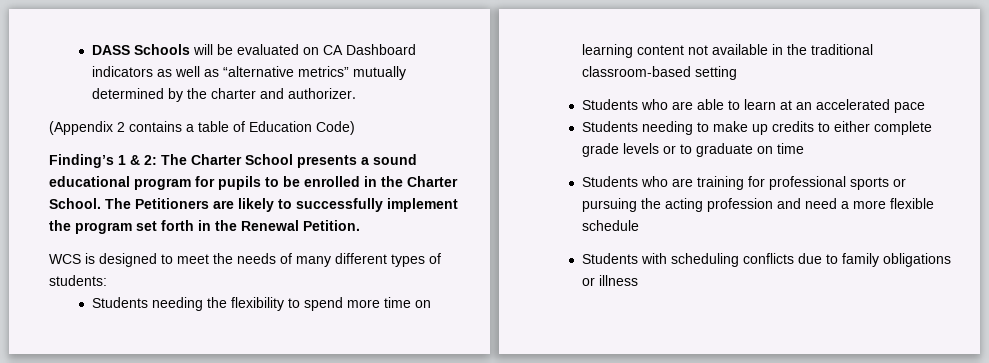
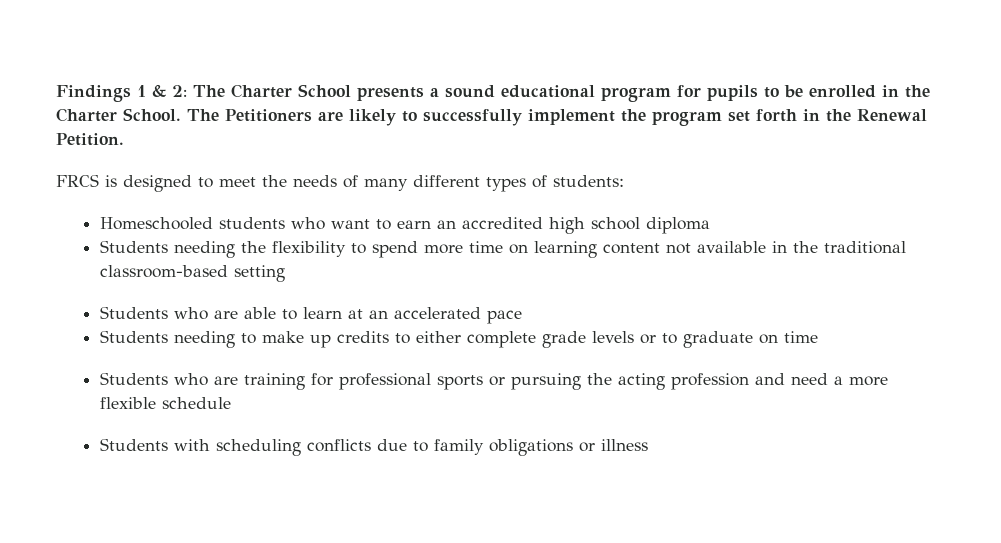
[91,44,416,55] [91,66,406,80] [91,88,356,102] [49,121,355,135] [49,154,114,168] DASS Schools will be evaluated on CA Dashboard indicators as well as “alternative metrics” mutually determined by the charter and authorizer. // (Appendix 2 contains a table of Education Code) // Finding’s -> [56,85,131,102] Findings
[49,254,81,264] WCS -> [56,174,99,187] FRCS
(107, 280) none -> [100,217,711,234] // Homeschooled students who want to earn an accredited high school diploma

